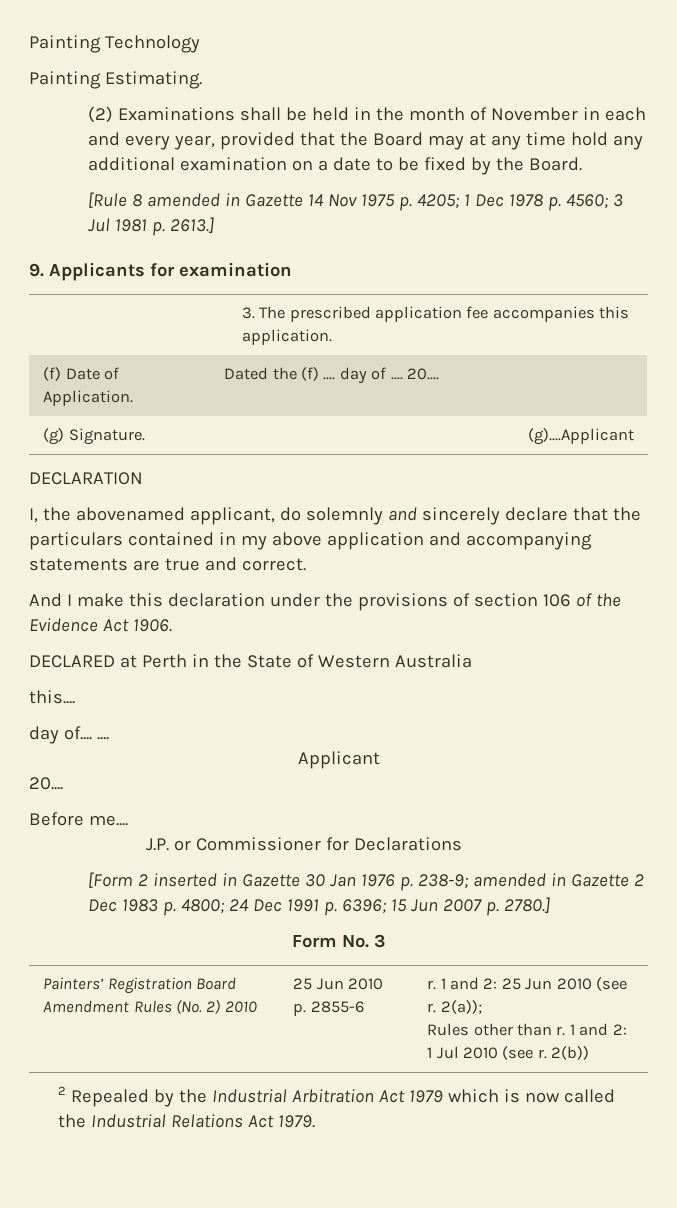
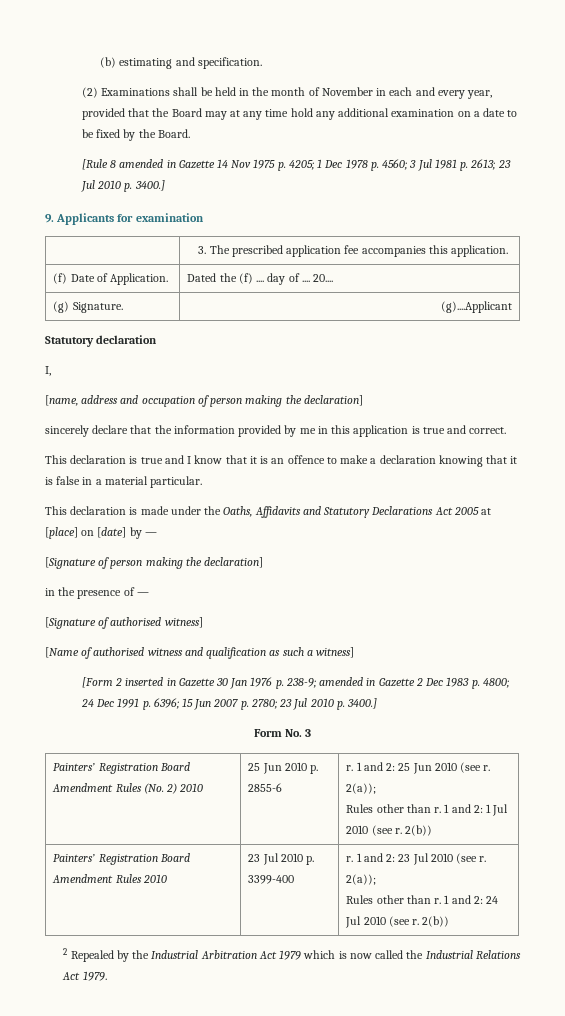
[29,35,200,53] [29,71,202,89] Painting Technology // Painting Estimating. -> [100,57,262,69] (b) estimating and specification.
[169,217,214,233] 2613.] -> [470,159,511,170] [80,180,165,192] 2613; 23 Jul 2010 p. 3400.]
[29,472,143,485] DECLARATION -> [45,335,158,347] Statutory declaration
[42,507,641,525] [29,532,592,550] [29,557,306,571] [29,593,621,611] [29,618,172,632] [29,654,472,668] [29,690,75,704] [29,726,109,744] [297,751,380,769] [29,777,63,790] [29,812,128,826] [146,837,463,851] the abovenamed applicant, do solemnly and sincerely declare that the particulars contained in my above application and accompanying statements are true and correct. // And I make this declaration under the provisions of section 106 of the Evidence Act 1906. // DECLARED at Perth in the State of Western Australia // this.... // day of.... .... // Applicant // 20.... // Before me.... // J.P. or Commissioner for Declarations -> [45,395,363,407] [45,425,507,437] [45,455,518,467] [45,476,203,488] [45,506,492,518] [45,527,157,539] [45,557,264,569] [45,587,149,599] [45,617,203,629] [45,647,355,659] // [name, address and occupation of person making the declaration] // sincerely declare that the information provided by me in this application is true and correct. // This declaration is true and I know that it is an offence to make a declaration knowing that it is false in a material particular. // This declaration is made under the Oaths, Affidavits and Statutory Declarations Act 2005 at [place] on [date] by — // [Signature of person making the declaration] // in the presence of — // [Signature of authorised witness] // [Name of authorised witness and qualification as such a witness]
[503,897,550,913] 2780.] -> [250,698,378,710] 2780; 23 Jul 2010 p. 3400.]
(590, 1053) none -> [53,853,190,865] [52,874,167,883] [248,853,315,865] [248,875,295,884] [346,853,487,865] [346,874,377,885] [346,895,499,904] [345,916,450,928] // Painters’ Registration Board Amendment Rules 2010 | 23 Jul 2010 p. 3399-400 | r. 1 and 2: 23 Jul 2010 (see r. 2(a)); // Rules other than r. 1 and 2: 24 Jul 2010 (see r. 2(b))

